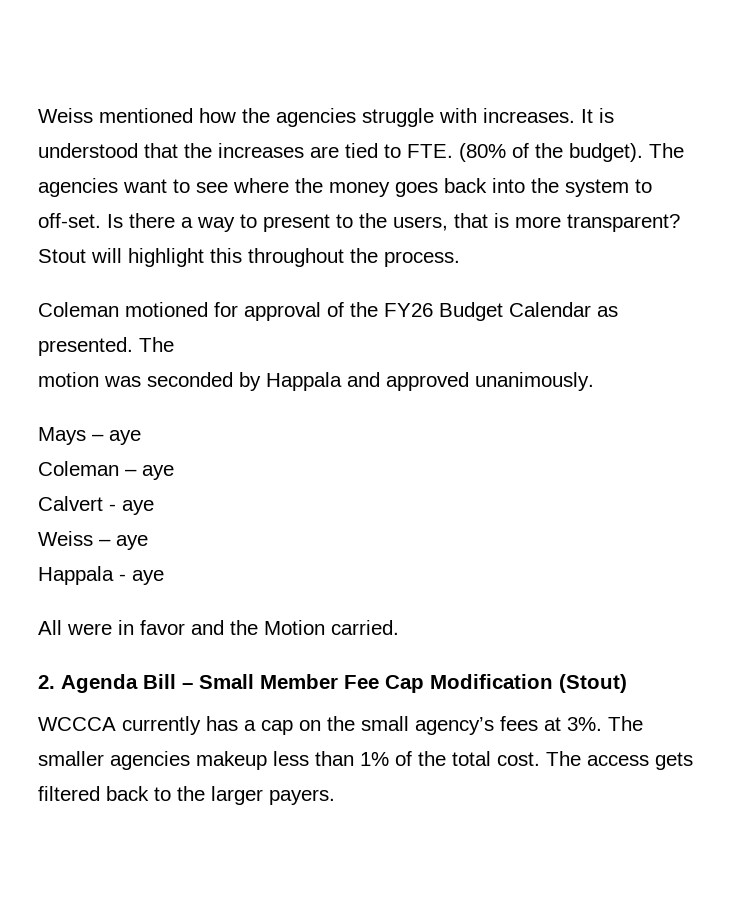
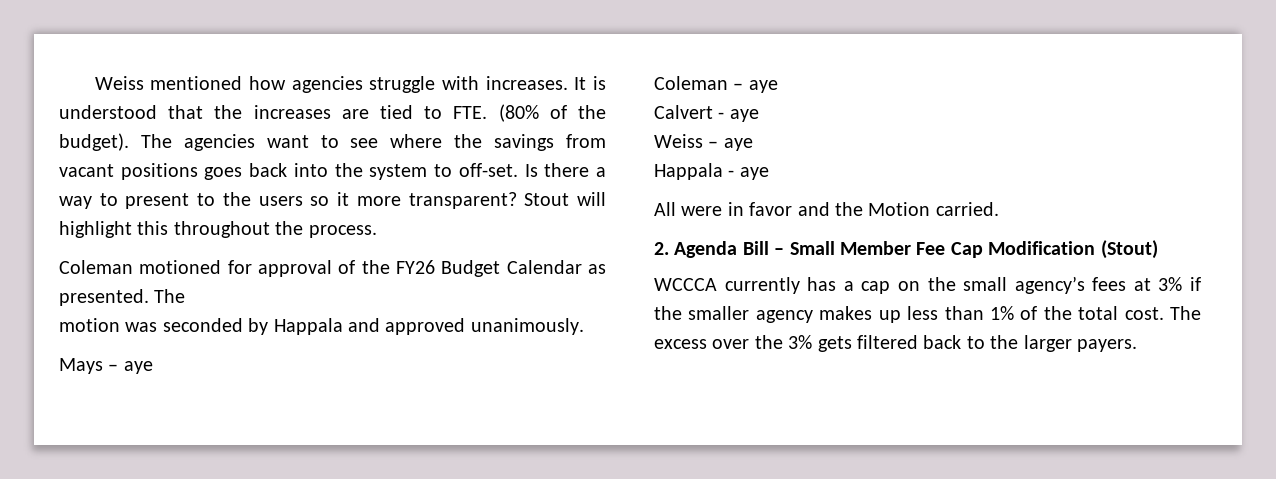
[242,108,270,123] the -> (287, 83) none
[329,182,390,197] money -> [494,134,607,151] [59,163,198,180] savings from vacant positions
[393,213,509,231] users, that is -> [258,192,350,206] users so it
[567,716,643,731] [38,751,267,770] 3%. The smaller agencies makeup -> [1158,277,1201,291] [654,306,901,323] 3% if the smaller agency makes up
[587,755,649,766] access -> [654,335,813,349] excess over the 3%

